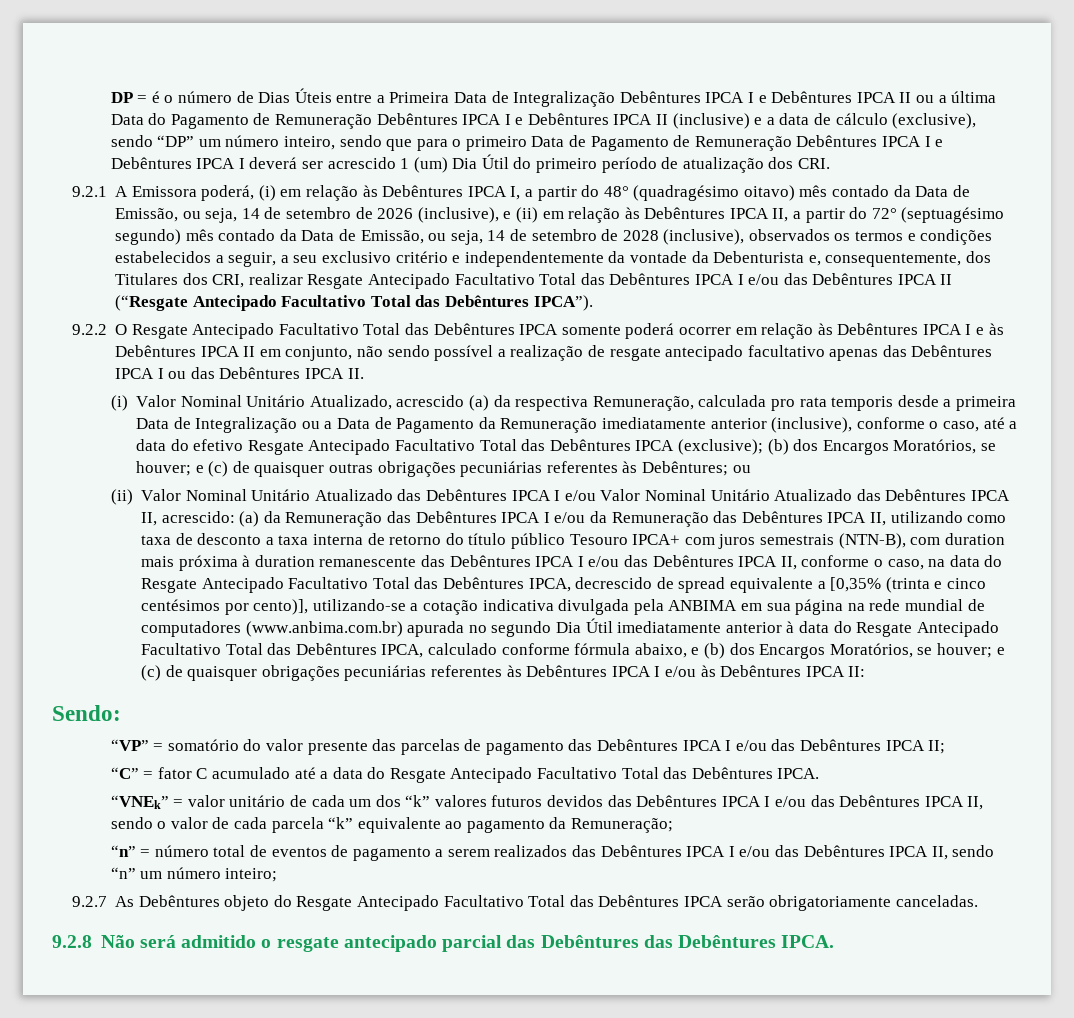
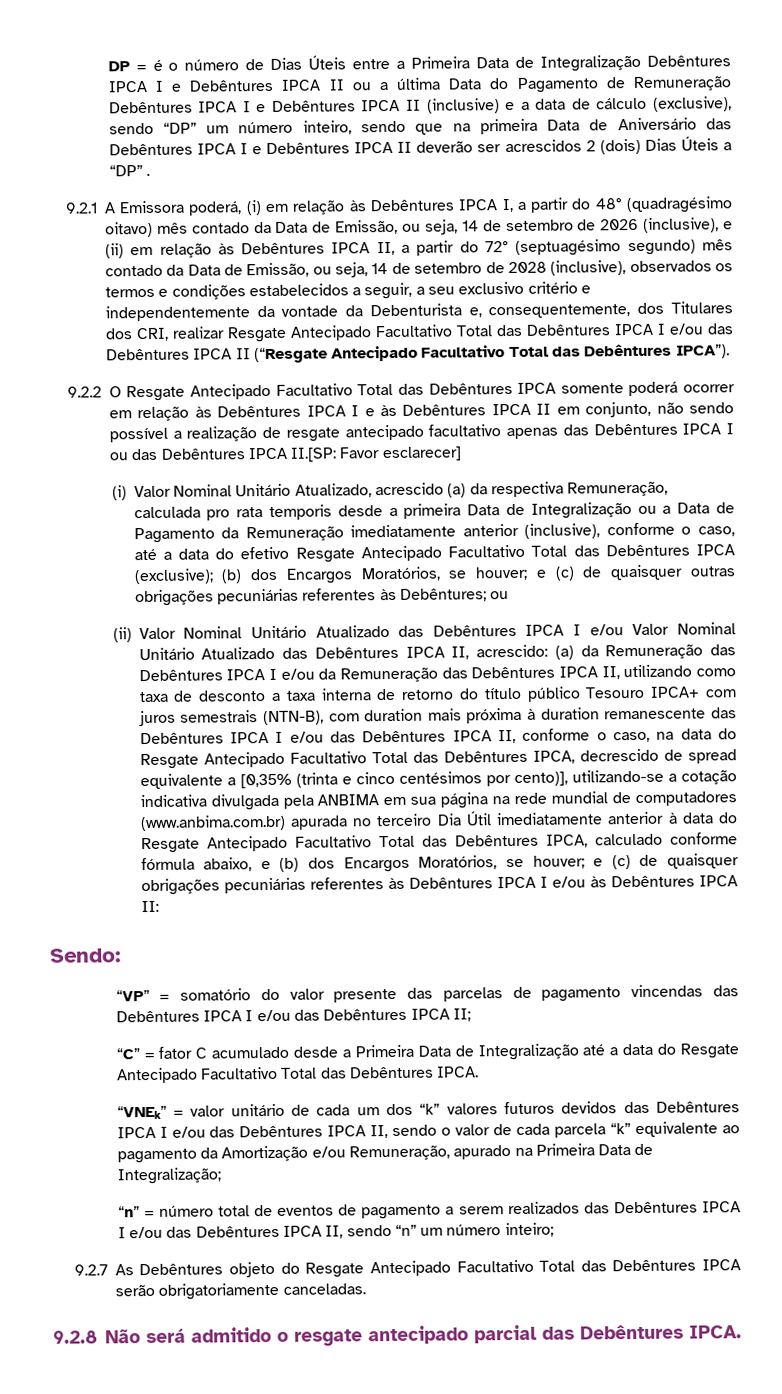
[416,135,944,151] [110,154,831,173] para o primeiro Data de Pagamento de Remuneração Debêntures IPCA I e Debêntures IPCA I deverá ser acrescido 1 (um) Dia Útil do primeiro período de atualização dos CRI. -> [452,117,732,135] [108,136,732,156] [108,165,150,177] na primeira Data de Aniversário das Debêntures IPCA I e Debêntures IPCA II deverão ser acrescidos 2 (dois) Dias Úteis a “DP” .
[347,368,364,379] II. -> [290,446,462,462] II.[SP: Favor esclarecer]
[491,621,552,637] segundo -> [376,813,433,827] terceiro
(564, 748) none -> [631,984,704,998] vincendas
(290, 773) none -> [293,1043,579,1061] desde a Primeira Data de Integralização
[571,818,674,833] Remuneração; -> [221,1143,654,1162] [116,1167,221,1185] Amortização e/ou Remuneração, apurado na Primeira Data de Integralização;
[643,935,777,948] das Debêntures -> (684, 1332) none

